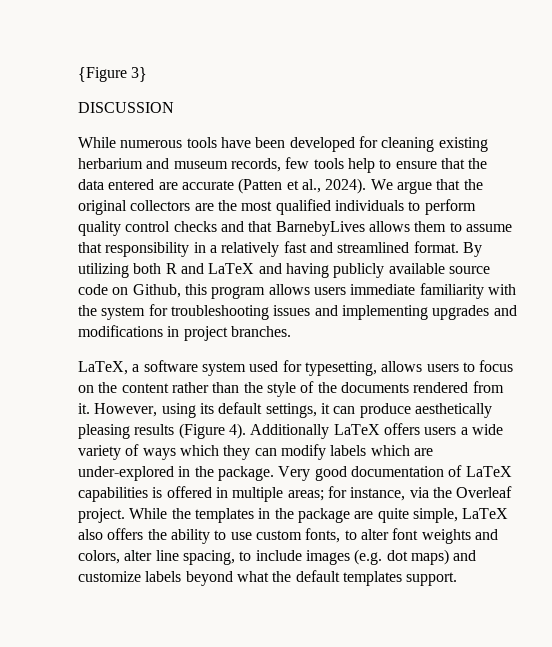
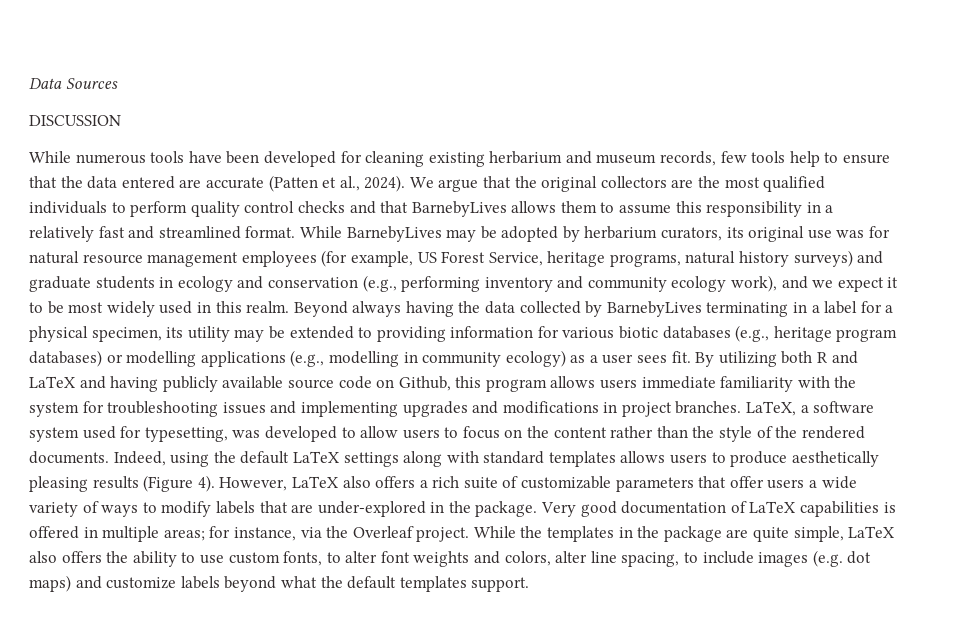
[78,67,148,82] {Figure 3} -> [29,78,118,89] Data Sources
[78,242,102,253] that -> [675,201,702,213] this
(459, 247) none -> [299,226,891,242] [29,250,884,267] [29,275,899,292] [29,301,894,317] [29,325,898,342] [29,350,691,367] While BarnebyLives may be adopted by herbarium curators, its original use was for natural resource management employees (for example, US Forest Service, heritage programs, natural history surveys) and graduate students in ecology and conservation (e.g., performing inventory and community ecology work), and we expect it to be most widely used in this realm. Beyond always having the data collected by BarnebyLives terminating in a label for a physical specimen, its utility may be extended to providing information for various biotic databases (e.g., heritage program databases) or modelling applications (e.g., modelling in community ecology) as a user sees fit.
(291, 331) // -> (742, 407) none
[381,361,423,372] allows -> [232,426,399,442] was developed to allow
[340,381,504,393] [78,402,356,418] documents rendered from it. However, using its default settings, it can -> [801,426,865,439] [29,451,726,467] rendered documents. Indeed, using the default LaTeX settings along with standard templates allows users to
[250,423,420,439] Additionally LaTeX offers -> [219,476,764,492] However, LaTeX also offers a rich suite of customizable parameters that offer
[179,445,277,460] which they can -> [142,502,157,513] to
[370,445,410,456] which -> [259,501,288,513] that

